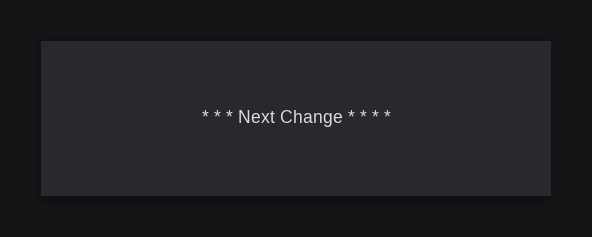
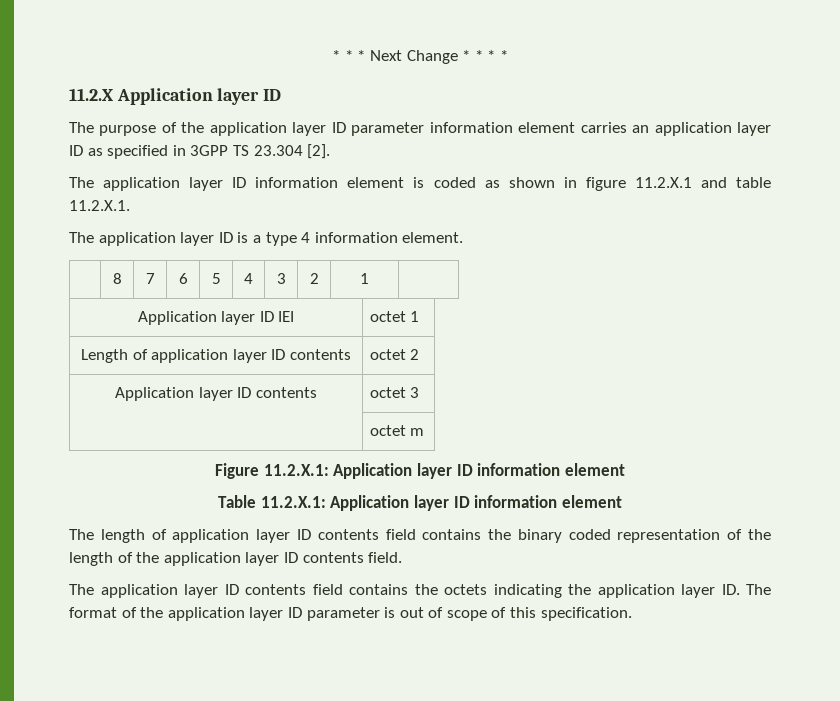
(391, 116) none -> [69,88,282,105] [69,122,771,136] [69,144,331,159] [69,177,771,191] [69,200,130,211] [69,232,464,246] [112,273,122,284] [145,273,155,284] [178,273,188,284] [211,273,221,284] [244,273,253,284] [276,273,286,284] [309,273,319,284] [360,273,369,284] [137,311,295,325] [369,311,420,322] [81,349,351,363] [369,349,420,360] [115,387,317,401] [369,387,420,398] [369,425,425,436] [215,463,625,479] [218,495,622,511] [69,529,772,543] [69,552,403,566] [69,584,771,598] [69,607,632,621] // 11.2.X Application layer ID // The purpose of the application layer ID parameter information element carries an application layer ID as specified in 3GPP TS 23.304 [2]. // The application layer ID information element is coded as shown in figure 11.2.X.1 and table 11.2.X.1. // The application layer ID is a type 4 information element. // | 8 | 7 | 6 | 5 | 4 | 3 | 2 | 1 | // Application layer ID IEI | octet 1 // Length of application layer ID contents | octet 2 // Application layer ID contents | octet 3 // | octet m // Figure 11.2.X.1: Application layer ID information element // Table 11.2.X.1: Application layer ID information element // The length of application layer ID contents field contains the binary coded representation of the length of the application layer ID contents field. // The application layer ID contents field contains the octets indicating the application layer ID. The format of the application layer ID parameter is out of scope of this specification.

